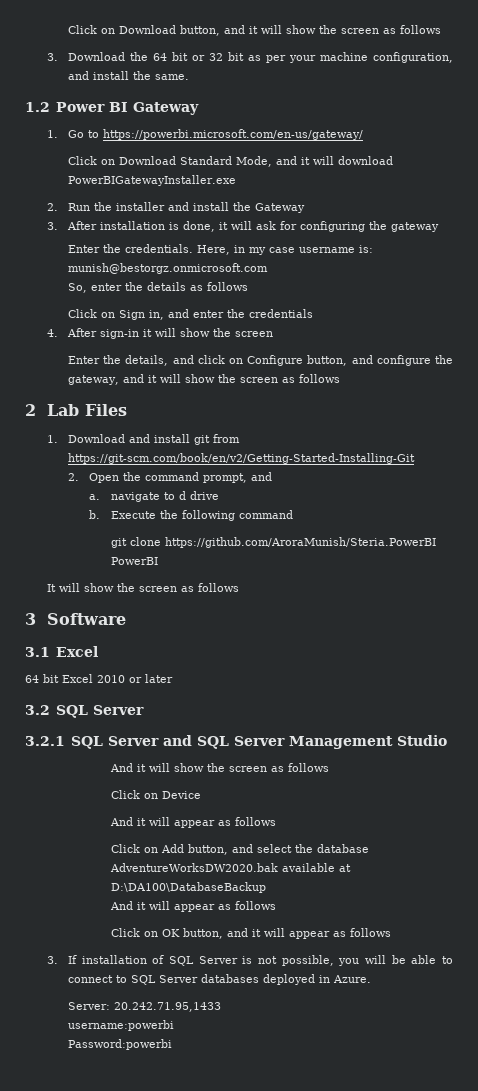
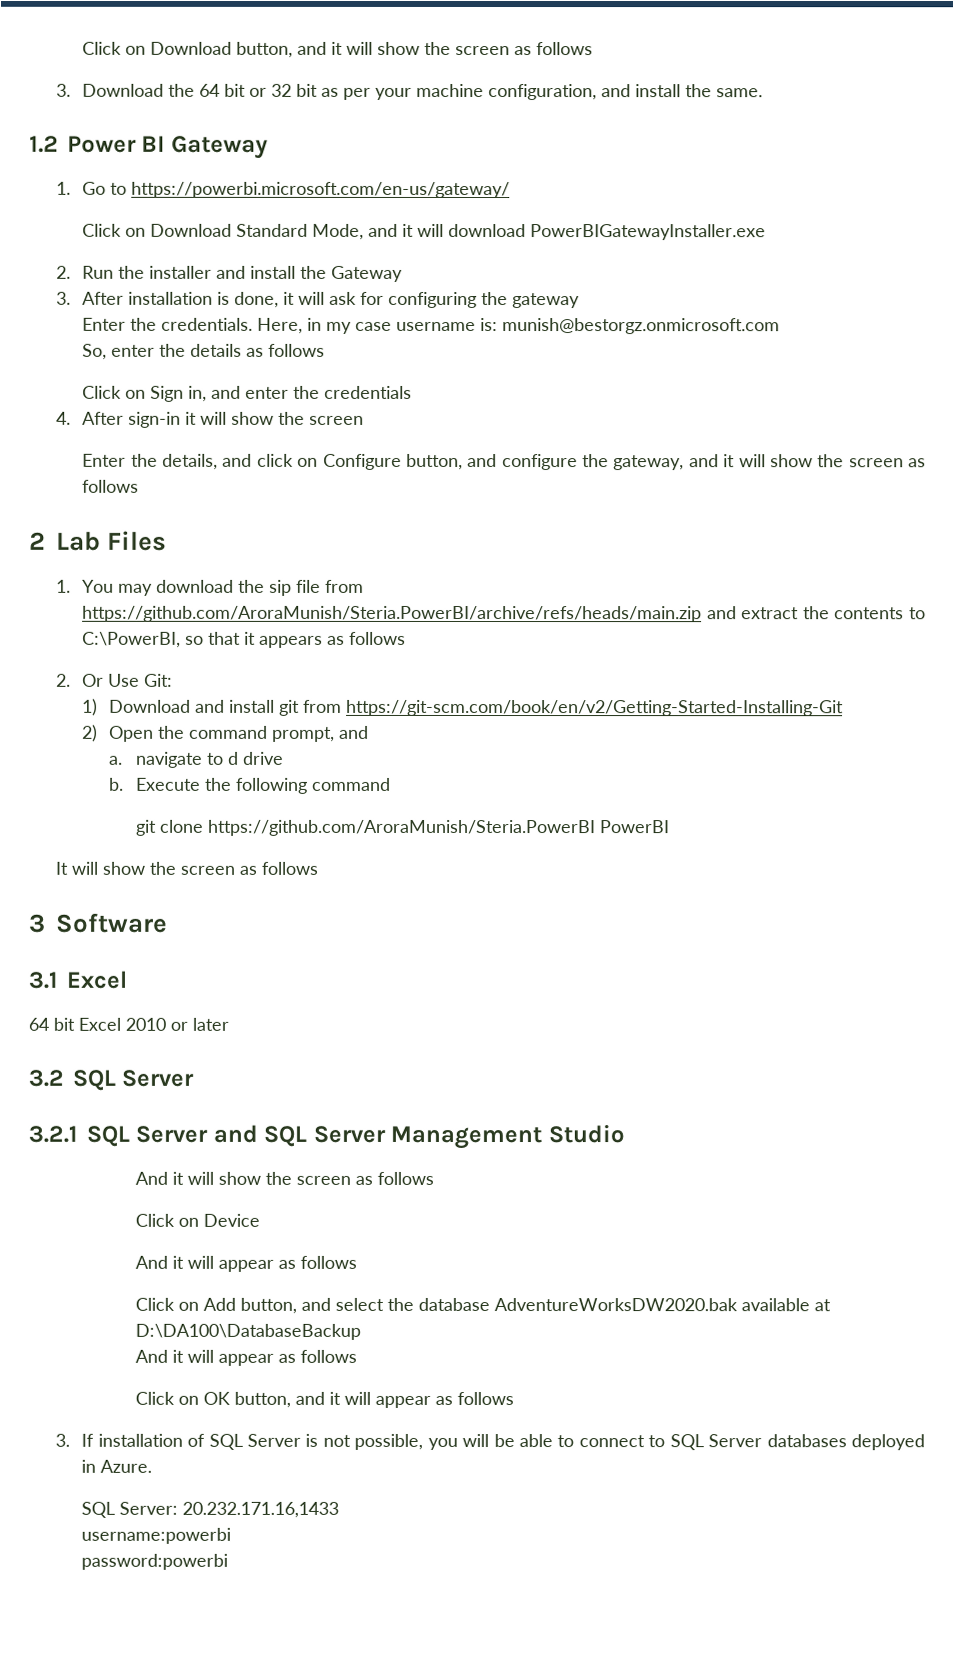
(58, 439) none -> [82,579,365,596] [82,605,926,623] [82,631,407,648] [55,673,174,687] [82,698,99,716] You may download the sip file from https://github.com/AroraMunish/Steria.PowerBI/archive/refs/heads/main.zip and extract the contents to C:\PowerBI, so that it appears as follows // 2. Or Use Git: // 1)
[67,473,79,481] 2. -> [82,724,99,742] 2)
[67,1002,221,1012] Server: 20.242.71.95,1433 -> [81,1501,340,1518] SQL Server: 20.232.171.16,1433
[67,1039,172,1050] Password:powerbi -> [81,1553,229,1570] password:powerbi

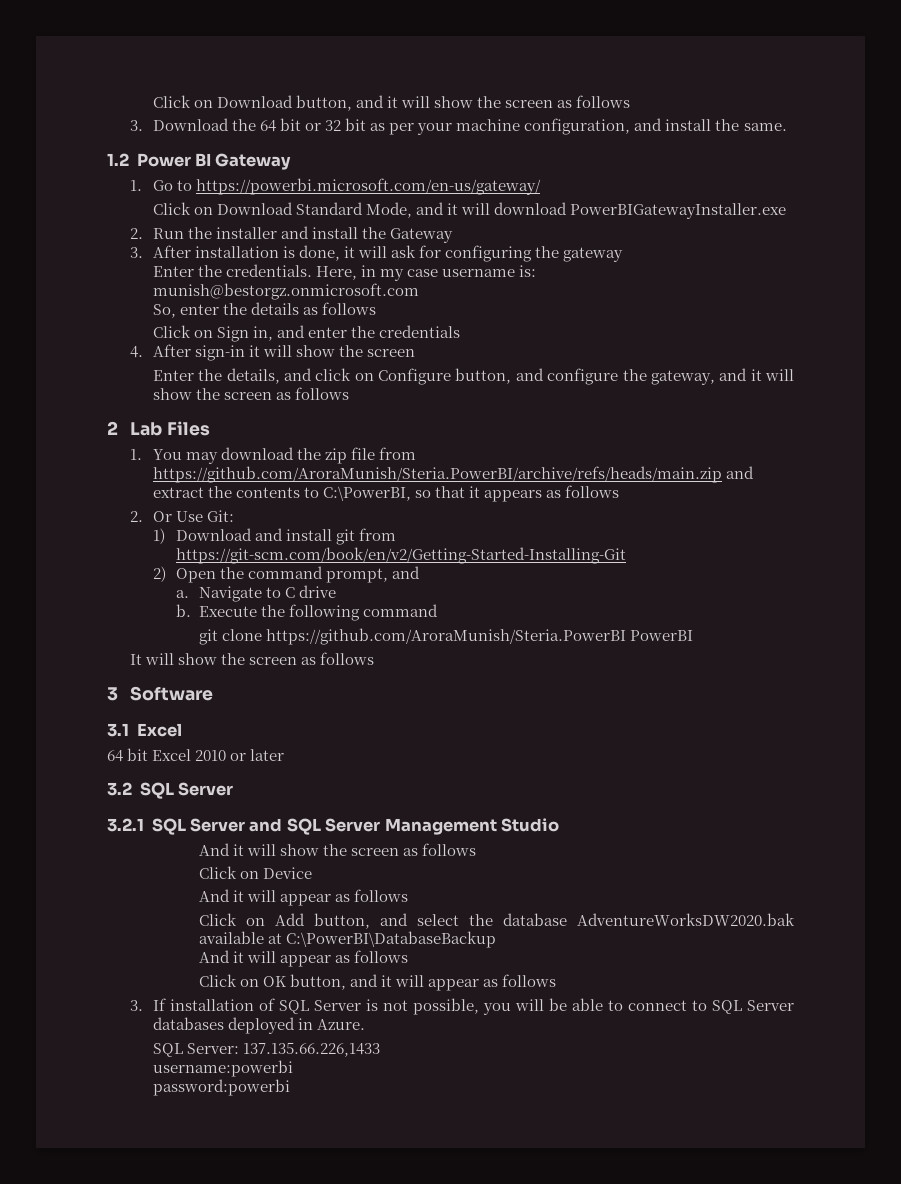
[269,579,293,596] sip -> [324,448,347,464] zip
[135,751,239,768] navigate to d -> [198,586,295,602] Navigate to C
[134,1323,361,1340] D:\DA100\DatabaseBackup -> [285,931,496,948] C:\PowerBI\DatabaseBackup
[182,1501,340,1518] 20.232.171.16,1433 -> [242,1042,380,1057] 137.135.66.226,1433

